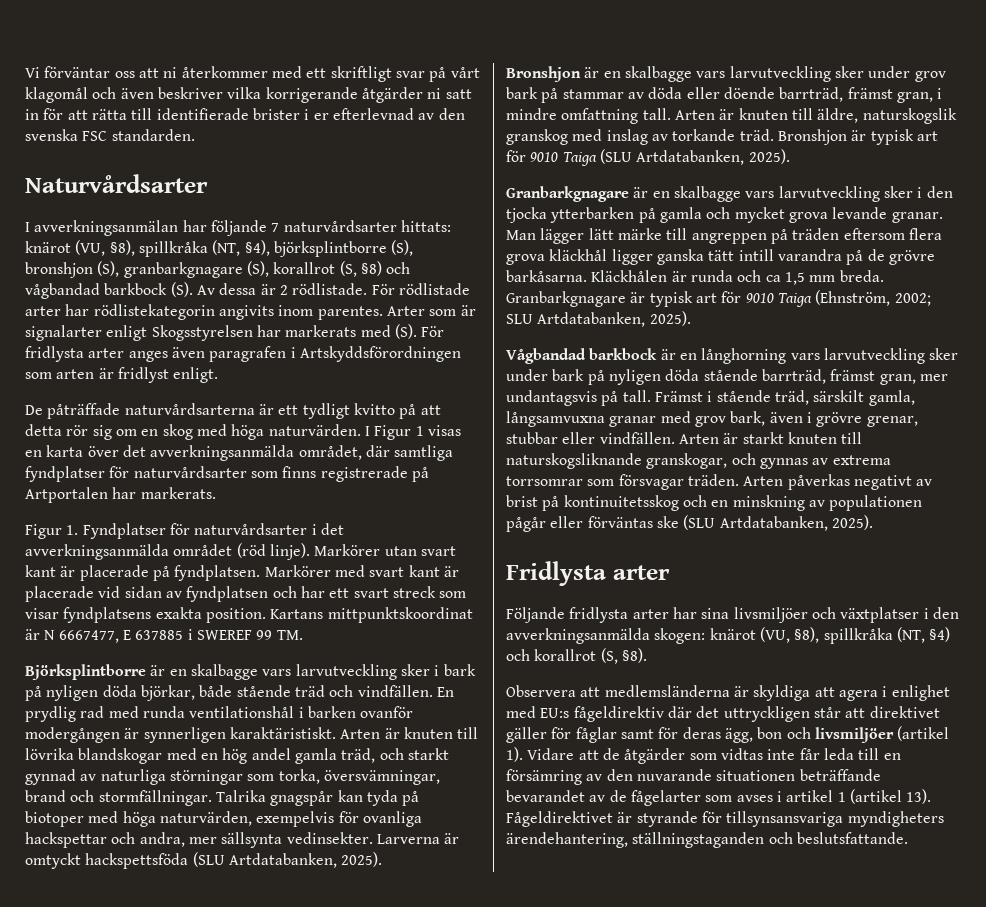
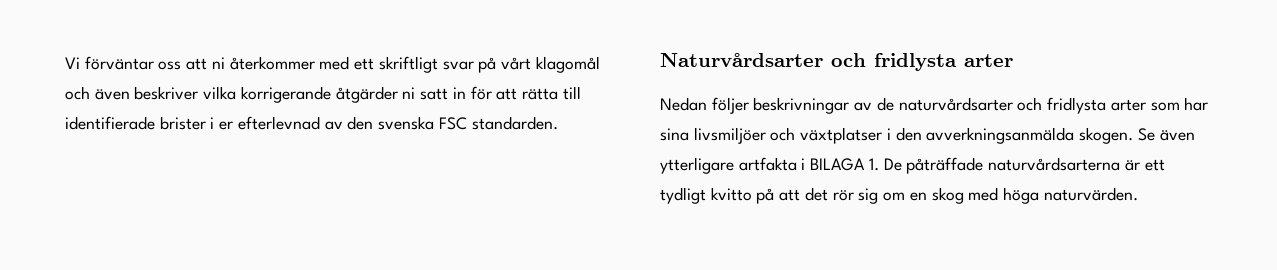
[25,220,451,236] [25,240,414,257] [25,261,411,278] [25,282,470,299] [25,304,476,320] [25,324,445,341] [25,346,461,362] [25,367,219,383] // I avverkningsanmälan har följande 7 naturvårdsarter hittats: knärot (VU, §8), spillkråka (NT, §4), björksplintborre (S), bronshjon (S), granbarkgnagare (S), korallrot (S, §8) och vågbandad barkbock (S). Av dessa är 2 rödlistade. För rödlistade arter har rödlistekategorin angivits inom parentes. Arter som är signalarter enligt Skogsstyrelsen har markerats med (S). För fridlysta arter anges även paragrafen i Artskyddsförordningen som arten är fridlyst enligt. // -> [831,53,1013,71] [660,97,1209,114] [660,127,1195,144] [660,157,879,174] och fridlysta arter // Nedan följer beskrivningar av de naturvårdsarter och fridlysta arter som har sina livsmiljöer och växtplatser i den avverkningsanmälda skogen. Se även ytterligare artfakta i BILAGA 1.
[25,424,62,436] detta -> [804,187,828,201] det
[364,425,461,440] [25,445,454,461] [25,466,429,482] [25,487,216,503] [25,523,344,539] [25,543,456,560] [25,565,459,581] [25,586,467,602] [25,607,473,623] [25,629,303,643] [25,664,476,680] [25,685,454,701] [25,706,414,722] [25,727,479,743] [25,748,449,764] [25,769,440,785] [25,790,420,806] [25,811,422,827] [25,832,460,848] [25,852,383,869] [506,66,946,82] [506,87,943,103] [506,108,957,124] [506,129,938,145] [506,149,790,166] [506,186,953,202] [506,207,943,223] [506,228,942,244] [506,249,935,265] [506,270,884,285] [506,290,931,307] [506,311,691,327] [506,348,959,364] [506,369,948,385] [506,390,915,406] [506,411,918,427] [506,432,863,444] [506,453,891,469] [506,474,933,490] [506,495,923,511] [506,515,873,532] [506,561,670,586] [506,607,959,623] [506,627,951,644] [506,648,647,664] [506,685,950,701] [506,706,940,722] [506,726,950,743] [506,747,901,764] [506,769,881,785] [506,789,932,806] [506,811,944,827] [506,832,908,848] I Figur 1 visas en karta över det avverkningsanmälda området, där samtliga fyndplatser för naturvårdsarter som finns registrerade på Artportalen har markerats. // Figur 1. Fyndplatser för naturvårdsarter i det avverkningsanmälda området (röd linje). Markörer utan svart kant är placerade på fyndplatsen. Markörer med svart kant är placerade vid sidan av fyndplatsen och har ett svart streck som visar fyndplatsens exakta position. Kartans mittpunktskoordinat är N 6667477, E 637885 i SWEREF 99 TM. // Björksplintborre är en skalbagge vars larvutveckling sker i bark på nyligen döda björkar, både stående träd och vindfällen. En prydlig rad med runda ventilationshål i barken ovanför modergången är synnerligen karaktäristiskt. Arten är knuten till lövrika blandskogar med en hög andel gamla träd, och starkt gynnad av naturliga störningar som torka, översvämningar, brand och stormfällningar. Talrika gnagspår kan tyda på biotoper med höga naturvärden, exempelvis för ovanliga hackspettar och andra, mer sällsynta vedinsekter. Larverna är omtyckt hackspettsföda (SLU Artdatabanken, 2025). // Bronshjon är en skalbagge vars larvutveckling sker under grov bark på stammar av döda eller döende barrträd, främst gran, i mindre omfattning tall. Arten är knuten till äldre, naturskogslik granskog med inslag av torkande träd. Bronshjon är typisk art för 9010 Taiga (SLU Artdatabanken, 2025). // Granbarkgnagare är en skalbagge vars larvutveckling sker i den tjocka ytterbarken på gamla och mycket grova levande granar. Man lägger lätt märke till angreppen på träden eftersom flera grova kläckhål ligger ganska tätt intill varandra på de grövre barkåsarna. Kläckhålen är runda och ca 1,5 mm breda. Granbarkgnagare är typisk art för 9010 Taiga (Ehnström, 2002; SLU Artdatabanken, 2025). // Vågbandad barkbock är en långhorning vars larvutveckling sker under bark på nyligen döda stående barrträd, främst gran, mer undantagsvis på tall. Främst i stående träd, särskilt gamla, långsamvuxna granar med grov bark, även i grövre grenar, stubbar eller vindfällen. Arten är starkt knuten till naturskogsliknande granskogar, och gynnas av extrema torrsomrar som försvagar träden. Arten påverkas negativt av brist på kontinuitetsskog och en minskning av populationen pågår eller förväntas ske (SLU Artdatabanken, 2025). // Fridlysta arter // Följande fridlysta arter har sina livsmiljöer och växtplatser i den avverkningsanmälda skogen: knärot (VU, §8), spillkråka (NT, §4) och korallrot (S, §8). // Observera att medlemsländerna är skyldiga att agera i enlighet med EU:s fågeldirektiv där det uttryckligen står att direktivet gäller för fåglar samt för deras ägg, bon och livsmiljöer (artikel 1). Vidare att de åtgärder som vidtas inte får leda till en försämring av den nuvarande situationen beträffande bevarandet av de fågelarter som avses i artikel 1 (artikel 13). Fågeldirektivet är styrande för tillsynsansvariga myndigheters ärendehantering, ställningstaganden och beslutsfattande. -> (1138, 194) none

